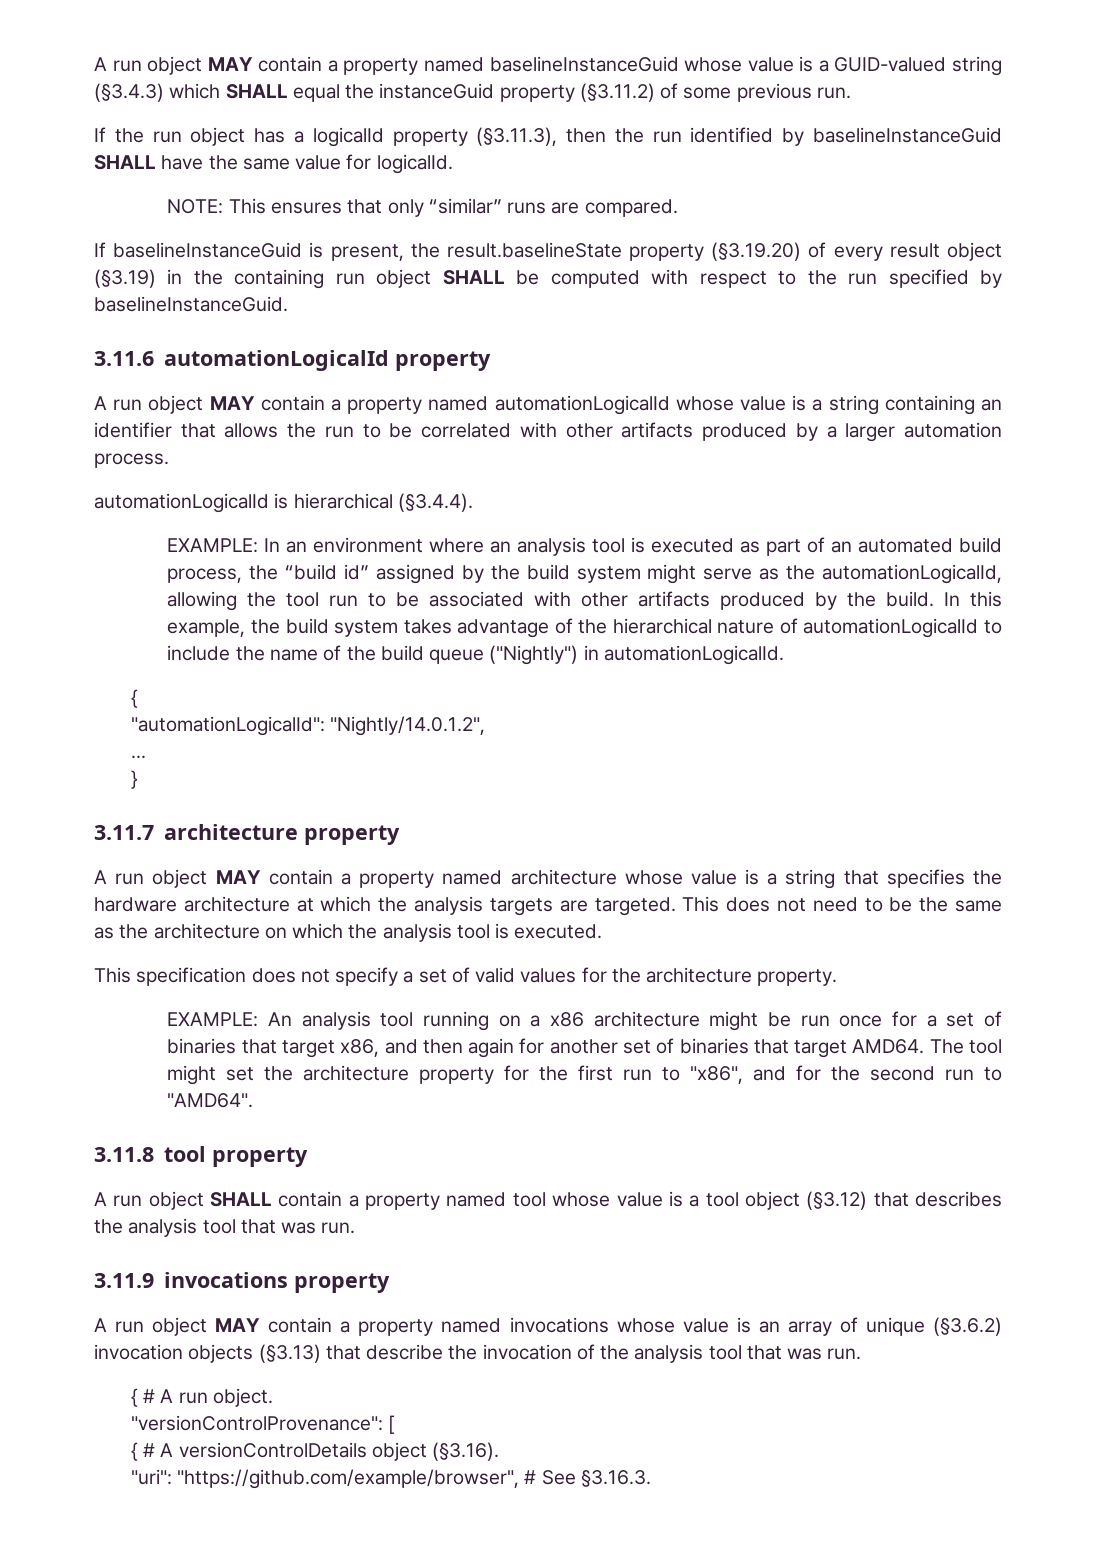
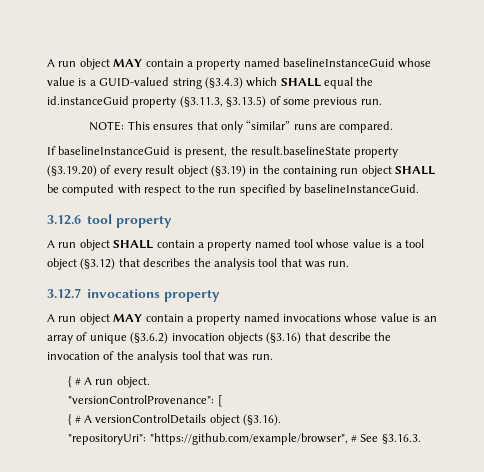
[379,83,655,102] instanceGuid property (§3.11.2) -> [47,96,267,108] id.instanceGuid property (§3.11.3, §3.13.5)
[94,127,1003,147] [94,154,453,174] // If the run object has a logicalId property (§3.11.3), then the run identified by baselineInstanceGuid SHALL have the same value for logicalId. -> (382, 102) none
[94,350,491,371] [94,395,1003,415] [94,422,1003,442] [94,453,169,468] [94,493,473,513] [167,537,1003,556] [167,564,1003,584] [167,591,1003,611] [167,618,1003,638] [167,645,784,665] [130,689,138,708] [130,716,485,736] [130,755,146,759] [130,770,138,789] [94,824,400,845] [94,869,1002,889] [94,896,1002,916] [94,923,603,942] [94,967,838,986] [167,1011,1003,1031] [167,1038,1003,1058] [167,1065,1003,1085] [167,1093,254,1108] [94,1147,154,1162] 3.11.6 automationLogicalId property // A run object MAY contain a property named automationLogicalId whose value is a string containing an identifier that allows the run to be correlated with other artifacts produced by a larger automation process. // automationLogicalId is hierarchical (§3.4.4). // EXAMPLE: In an environment where an analysis tool is executed as part of an automated build process, the “build id” assigned by the build system might serve as the automationLogicalId, allowing the tool run to be associated with other artifacts produced by the build. In this example, the build system takes advantage of the hierarchical nature of automationLogicalId to include the name of the build queue ("Nightly") in automationLogicalId. // { // "automationLogicalId": "Nightly/14.0.1.2", // ... // } // 3.11.7 architecture property // A run object MAY contain a property named architecture whose value is a string that specifies the hardware architecture at which the analysis targets are targeted. This does not need to be the same as the architecture on which the analysis tool is executed. // This specification does not specify a set of valid values for the architecture property. // EXAMPLE: An analysis tool running on a x86 architecture might be run once for a set of binaries that target x86, and then again for another set of binaries that target AMD64. The tool might set the architecture property for the first run to "x86", and for the second run to "AMD64". // 3.11.8 -> [47,215,81,225] 3.12.6
[94,1273,154,1288] 3.11.9 -> [47,288,81,299] 3.12.7
[258,1344,321,1363] (§3.13) -> [266,332,302,344] (§3.16)
[130,1469,172,1485] "uri": -> [68,434,147,445] "repositoryUri":

